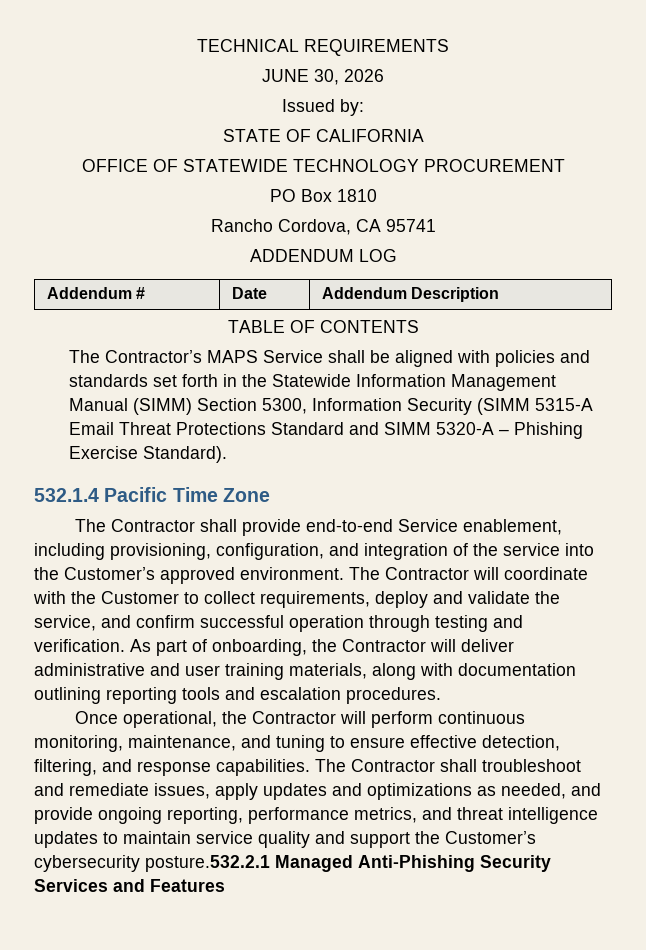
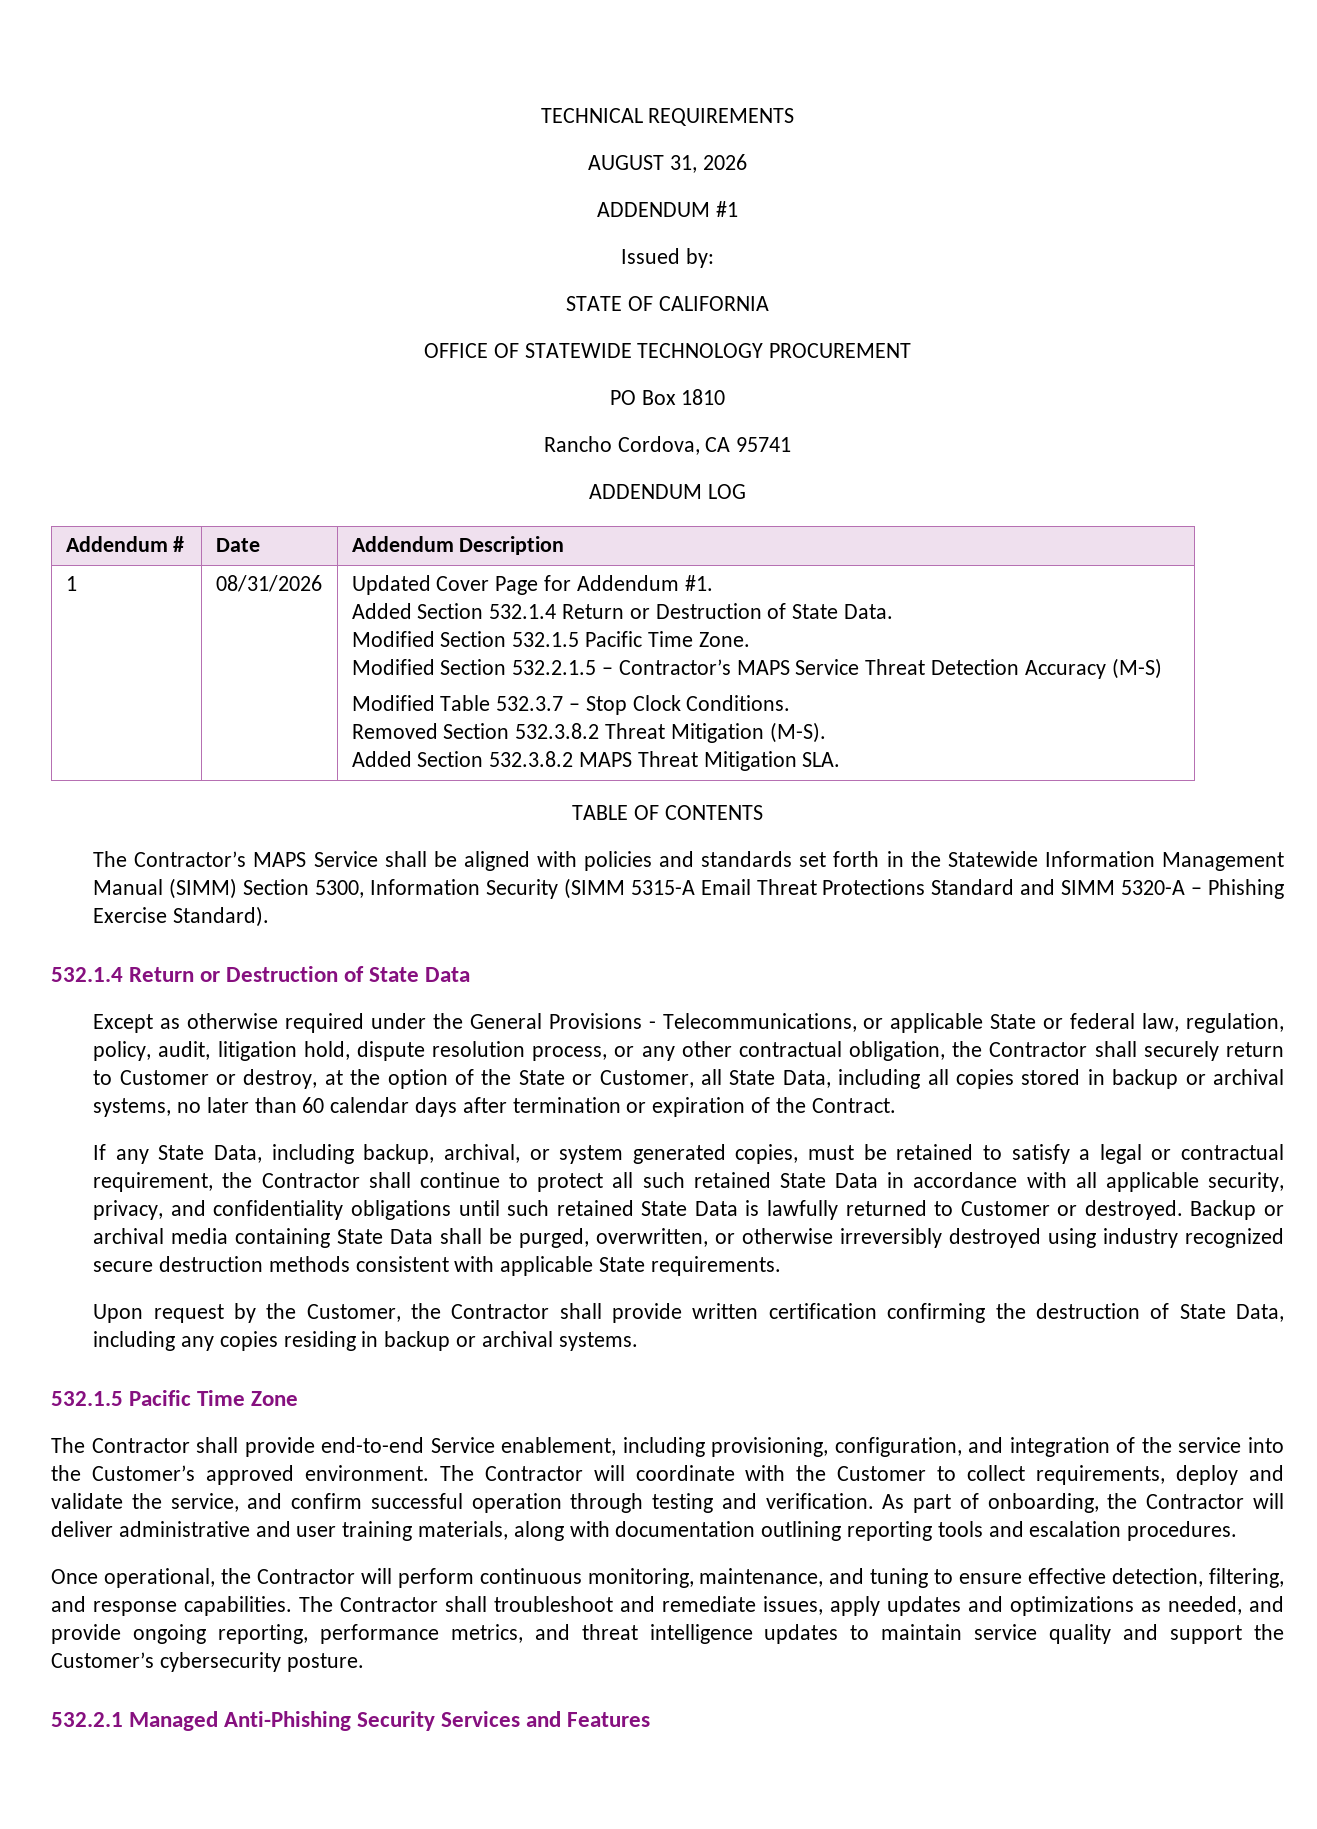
[262,69,339,85] JUNE 30, -> [588,155,697,173] AUGUST 31,
(384, 75) none -> [597,201,738,217] // ADDENDUM #1
(500, 294) none -> [65,576,77,591] [215,575,322,592] [351,575,713,595] [351,603,893,619] [351,631,750,647] [351,658,1162,679] [351,695,791,715] [351,722,826,743] [351,751,841,771] // 1 | 08/31/2026 | Updated Cover Page for Addendum #1. // Added Section 532.1.4 Return or Destruction of State Data. // Modified Section 532.1.5 Pacific Time Zone. // Modified Section 532.2.1.5 – Contractor’s MAPS Service Threat Detection Accuracy (M-S) // Modified Table 532.3.7 – Stop Clock Conditions. // Removed Section 532.3.8.2 Threat Mitigation (M-S). // Added Section 532.3.8.2 MAPS Threat Mitigation SLA.
(99, 495) none -> [129,966,471,982] [93,1013,1284,1033] [93,1041,1284,1061] [93,1069,1284,1089] [93,1097,896,1117] [93,1144,1285,1164] [93,1172,1284,1192] [93,1200,1284,1220] [93,1228,1284,1248] [93,1256,781,1276] [93,1303,1284,1323] [93,1331,638,1351] [51,1391,123,1406] Return or Destruction of State Data // Except as otherwise required under the General Provisions - Telecommunications, or applicable State or federal law, regulation, policy, audit, litigation hold, dispute resolution process, or any other contractual obligation, the Contractor shall securely return to Customer or destroy, at the option of the State or Customer, all State Data, including all copies stored in backup or archival systems, no later than 60 calendar days after termination or expiration of the Contract. // If any State Data, including backup, archival, or system generated copies, must be retained to satisfy a legal or contractual requirement, the Contractor shall continue to protect all such retained State Data in accordance with all applicable security, privacy, and confidentiality obligations until such retained State Data is lawfully returned to Customer or destroyed. Backup or archival media containing State Data shall be purged, overwritten, or otherwise irreversibly destroyed using industry recognized secure destruction methods consistent with applicable State requirements. // Upon request by the Customer, the Contractor shall provide written certification confirming the destruction of State Data, including any copies residing in backup or archival systems. // 532.1.5
[145,855,270,872] posture.532.2.1 -> [286,1653,364,1672] [51,1712,123,1727] posture. // 532.2.1

